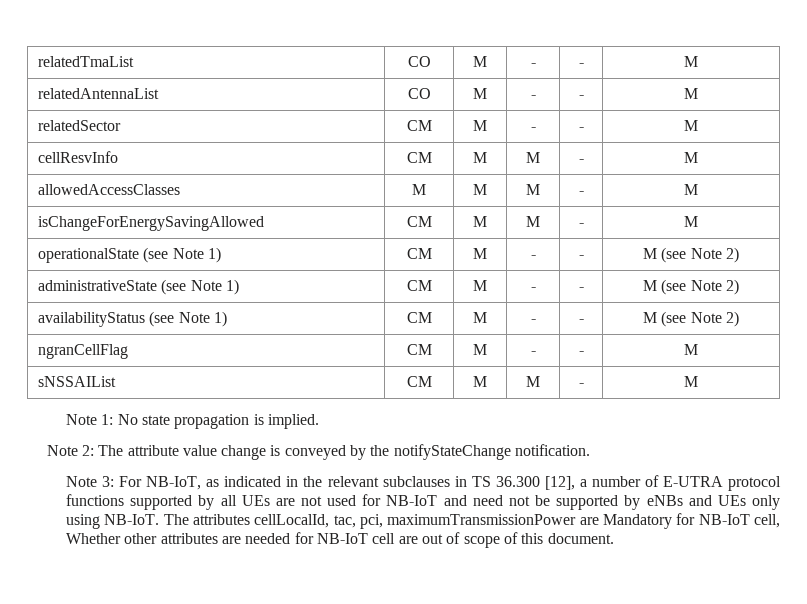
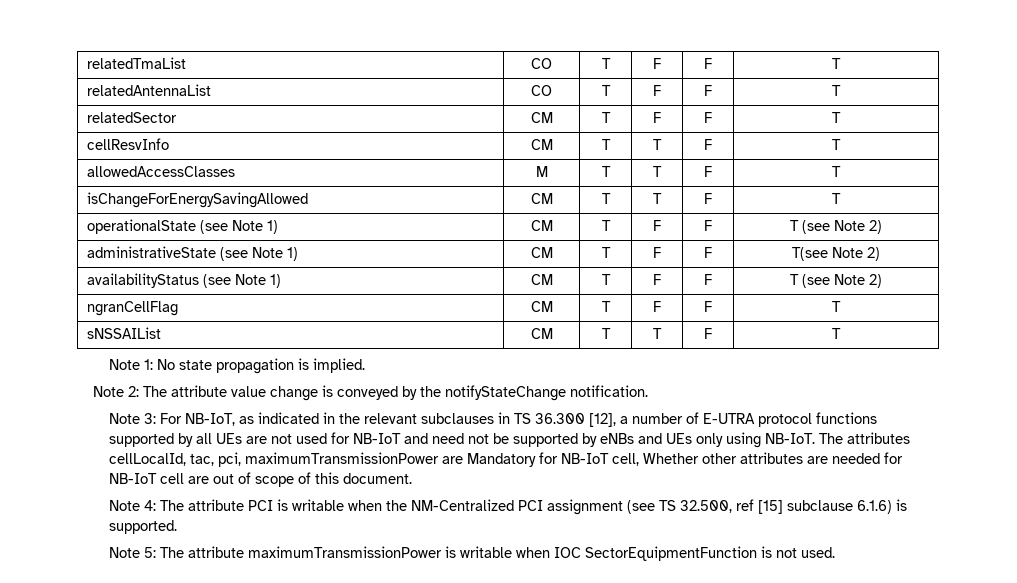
[473,56,487,67] [530,63,536,67] [578,63,584,67] [684,56,698,67] [37,88,159,99] [407,88,431,99] [473,88,487,99] [530,95,536,99] [578,95,584,99] [684,88,698,99] [37,120,121,131] [406,120,432,131] [473,120,487,131] [530,127,536,131] [578,127,584,131] [684,120,698,131] [37,151,118,163] [406,152,432,163] [473,152,487,163] [526,152,540,163] [578,159,584,163] [684,152,698,163] [37,184,180,195] [412,184,426,195] [473,184,487,195] [526,184,540,195] [578,191,584,195] [684,184,698,195] [37,216,264,231] [406,216,432,227] [473,216,487,227] [526,216,540,227] [578,223,584,227] [684,216,698,227] M | - | - | M // relatedAntennaList | CO | M | - | - | M // relatedSector | CM | M | - | - | M // cellResvInfo | CM | M | M | - | M // allowedAccessClasses | M | M | M | - | M // isChangeForEnergySavingAllowed | CM | M | M | - | M -> [601,58,611,69] [653,58,661,69] [704,58,712,69] [832,58,841,69] [87,84,212,96] [531,85,552,96] [601,85,611,96] [653,85,661,96] [704,85,712,96] [832,85,841,96] [87,112,178,123] [530,112,553,123] [601,112,611,123] [653,112,661,123] [704,112,712,123] [832,112,841,123] [87,138,170,150] [530,139,553,150] [601,139,611,150] [653,139,662,150] [704,139,712,150] [832,139,841,150] [87,166,236,177] [535,166,548,177] [601,166,611,177] [653,166,662,177] [704,166,712,177] [832,166,841,177] [87,192,309,208] [530,193,553,204] [601,193,611,204] [653,193,662,204] [704,193,712,204] [832,193,841,204] T | F | F | T // relatedAntennaList | CO | T | F | F | T // relatedSector | CM | T | F | F | T // cellResvInfo | CM | T | T | F | T // allowedAccessClasses | M | T | T | F | T // isChangeForEnergySavingAllowed | CM | T | T | F | T
[473,248,487,259] [530,255,536,259] [578,255,584,259] [643,248,658,259] M | - | - | M -> [601,220,611,231] [653,220,661,231] [704,220,712,231] [790,220,799,231] T | F | F | T
[473,280,487,291] [530,287,536,291] [578,287,584,291] [643,279,687,295] M | - | - | M (see -> [601,247,611,258] [653,247,661,258] [704,247,712,258] [792,247,828,261] T | F | F | T(see
[473,312,487,323] [530,319,536,323] [578,319,584,323] [643,312,658,323] M | - | - | M -> [601,274,611,285] [653,274,661,285] [704,274,712,285] [790,274,799,285] T | F | F | T
[473,344,487,355] [530,351,536,355] [578,351,584,355] [684,344,698,355] [37,376,116,387] [406,376,432,387] [473,376,487,387] [526,376,540,387] [578,383,584,387] [684,376,698,387] M | - | - | M // sNSSAIList | CM | M | M | - | M -> [601,301,611,312] [653,301,661,312] [704,301,712,312] [832,301,841,312] [87,327,162,339] [530,328,553,339] [601,328,611,339] [653,328,662,339] [704,328,712,339] [832,328,841,339] T | F | F | T // sNSSAIList | CM | T | T | F | T
(614, 538) none -> [109,499,908,515] [109,520,178,534] [109,546,836,561] // Note 4: The attribute PCI is writable when the NM-Centralized PCI assignment (see TS 32.500, ref [15] subclause 6.1.6) is supported. // Note 5: The attribute maximumTransmissionPower is writable when IOC SectorEquipmentFunction is not used.

